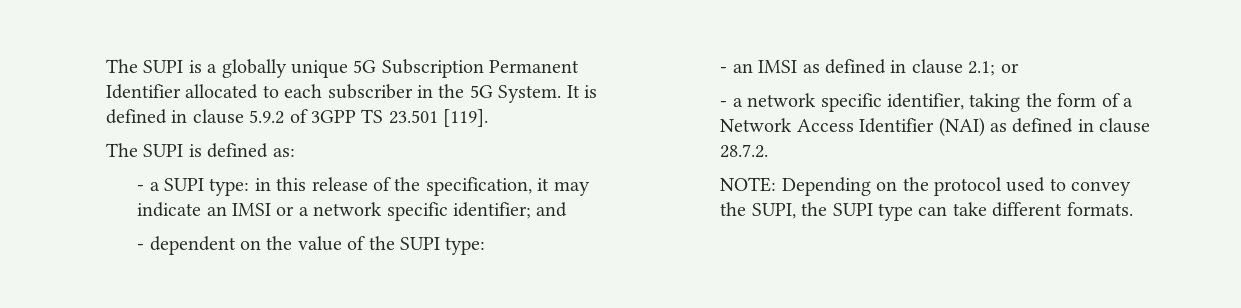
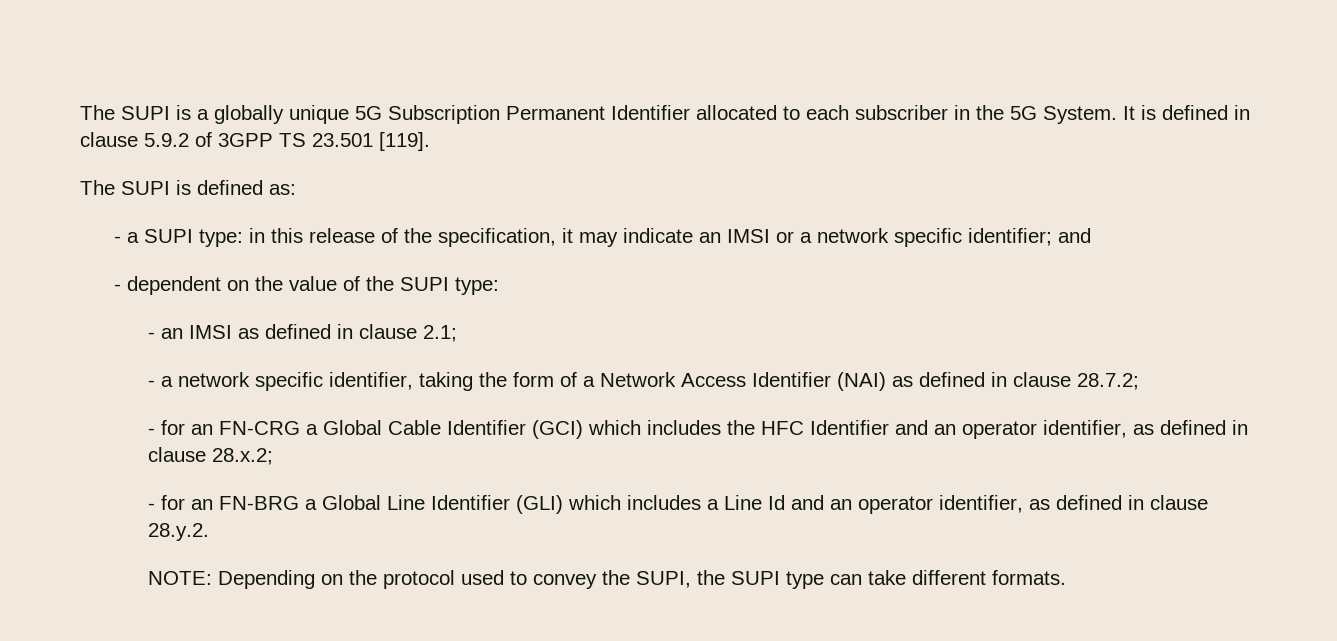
[1000,63,1019,73] or -> (457, 333) none
[720,144,769,158] 28.7.2. -> [1076,373,1139,390] [147,420,1248,439] [147,447,273,465] [147,495,1208,514] [147,523,209,541] 28.7.2; // - for an FN-CRG a Global Cable Identifier (GCI) which includes the HFC Identifier and an operator identifier, as defined in clause 28.x.2; // - for an FN-BRG a Global Line Identifier (GLI) which includes a Line Id and an operator identifier, as defined in clause 28.y.2.

